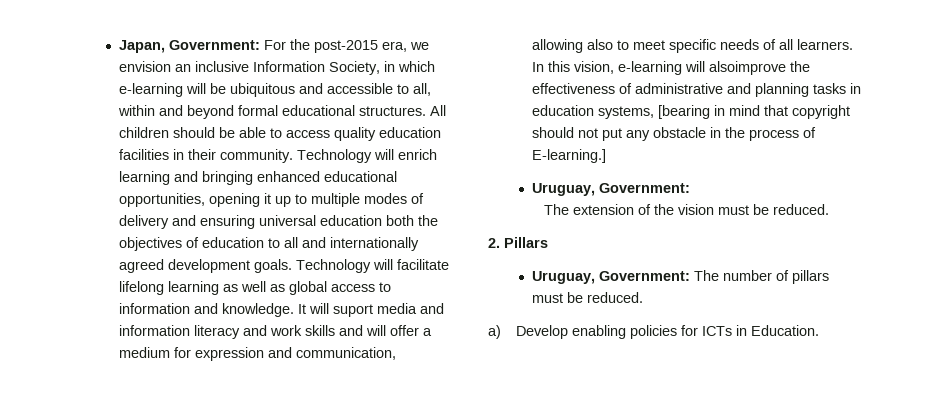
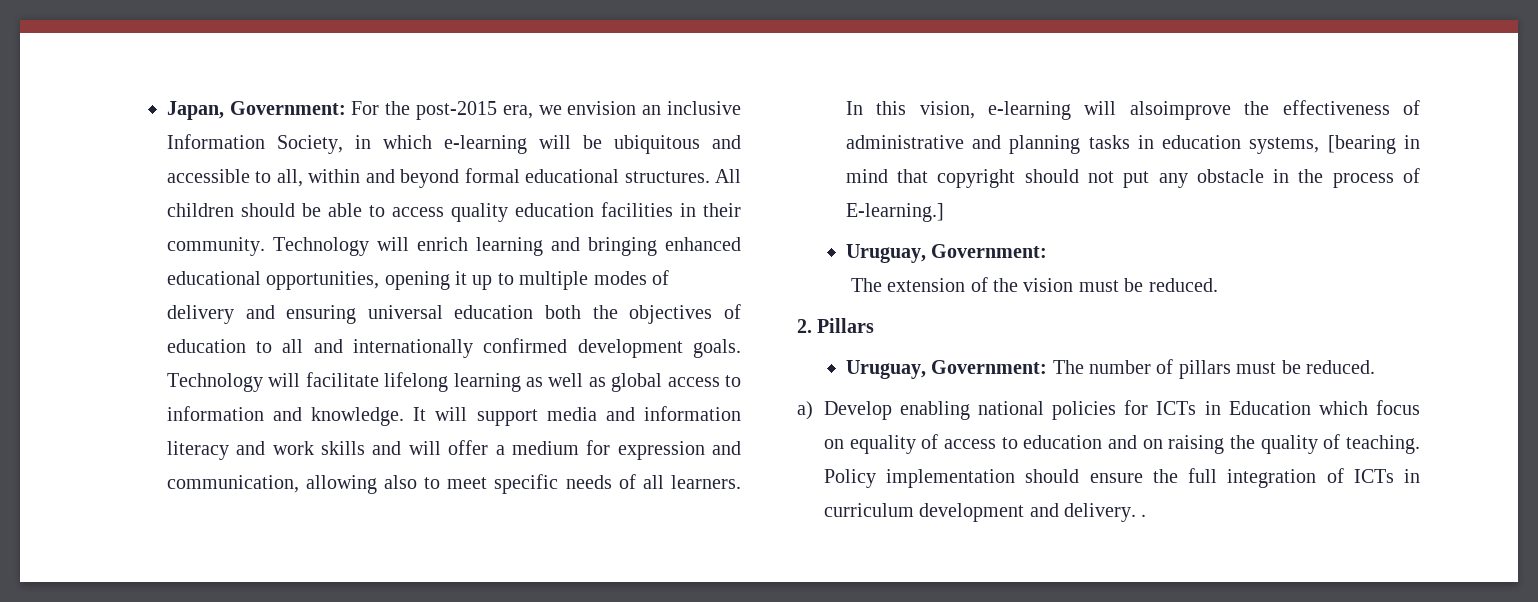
[118,259,164,273] agreed -> [483,338,568,353] confirmed
[332,304,373,317] suport -> [476,409,538,426] support
(626, 332) none -> [978,401,1045,415] national
[750,325,819,336] Education. -> [1228,400,1420,415] [823,434,1420,454] [823,468,1420,488] [823,503,1147,522] Education which focus on equality of access to education and on raising the quality of teaching. Policy implementation should ensure the full integration of ICTs in curriculum development and delivery. .

